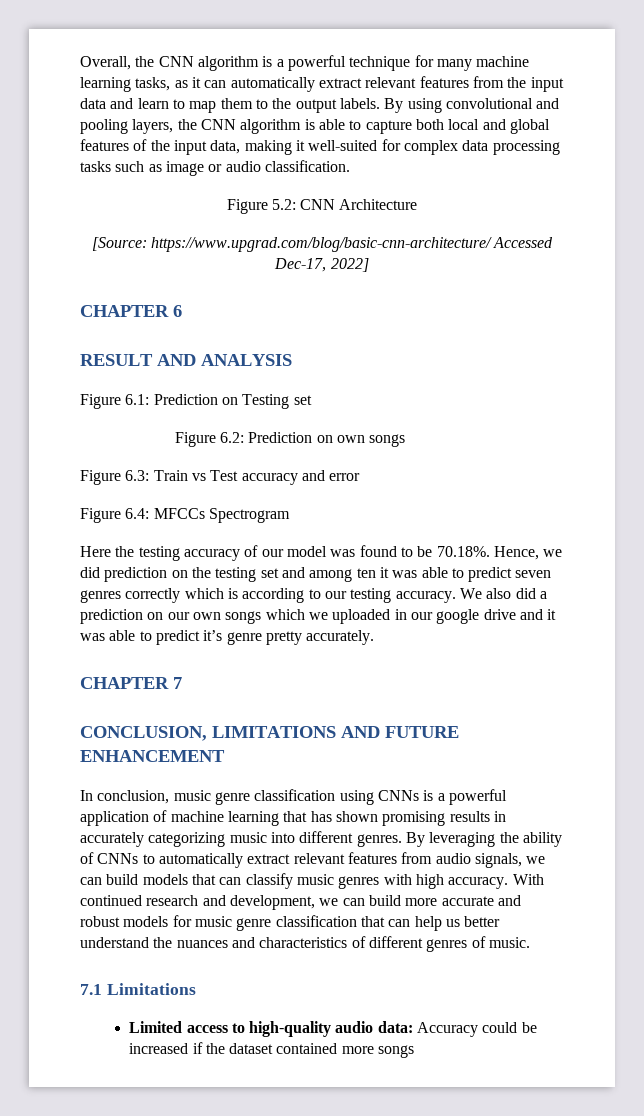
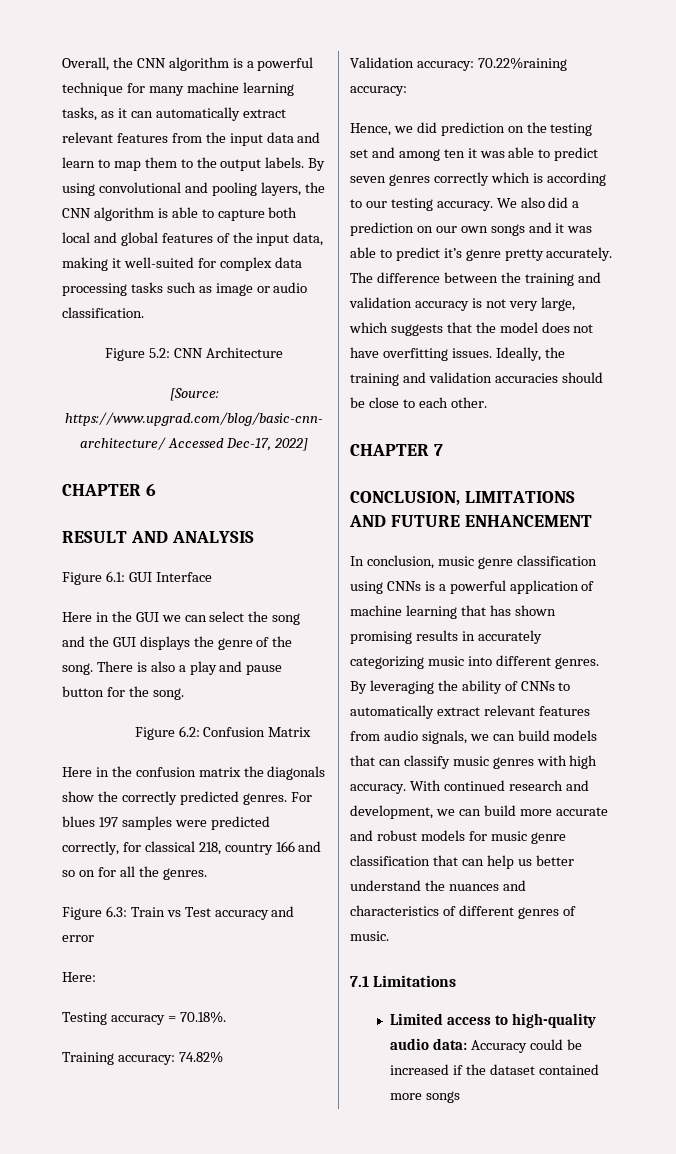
[153,394,312,409] [174,432,406,447] Prediction on Testing set // Figure 6.2: Prediction on own songs -> [128,572,212,582] [62,611,301,625] [62,636,293,650] [62,661,283,675] [62,686,184,700] [134,726,312,740] [62,766,326,780] [62,791,312,805] [62,816,270,830] [62,841,322,855] [62,866,207,880] GUI Interface // Here in the GUI we can select the song and the GUI displays the genre of the song. There is also a play and pause button for the song. // Figure 6.2: Confusion Matrix // Here in the confusion matrix the diagonals show the correctly predicted genres. For blues 197 samples were predicted correctly, for classical 218, country 166 and so on for all the genres.
[80,508,290,523] [80,545,490,561] Figure 6.4: MFCCs Spectrogram // Here the testing accuracy of our model was found to be 70.18%. -> [62,972,96,982] [62,1011,226,1025] [62,1051,223,1065] [350,57,567,71] [350,86,407,96] Here: // Testing accuracy = 70.18%. // Training accuracy: 74.82% // Validation accuracy: 70.22%raining accuracy: //
[265,609,516,624] which we uploaded in our google drive -> (525, 230) none
(375, 637) none -> [350,272,601,286] [349,297,575,311] [349,322,594,336] [350,347,565,361] [350,372,603,386] [350,397,487,408] The difference between the training and validation accuracy is not very large, which suggests that the model does not have overfitting issues. Ideally, the training and validation accuracies should be close to each other.

